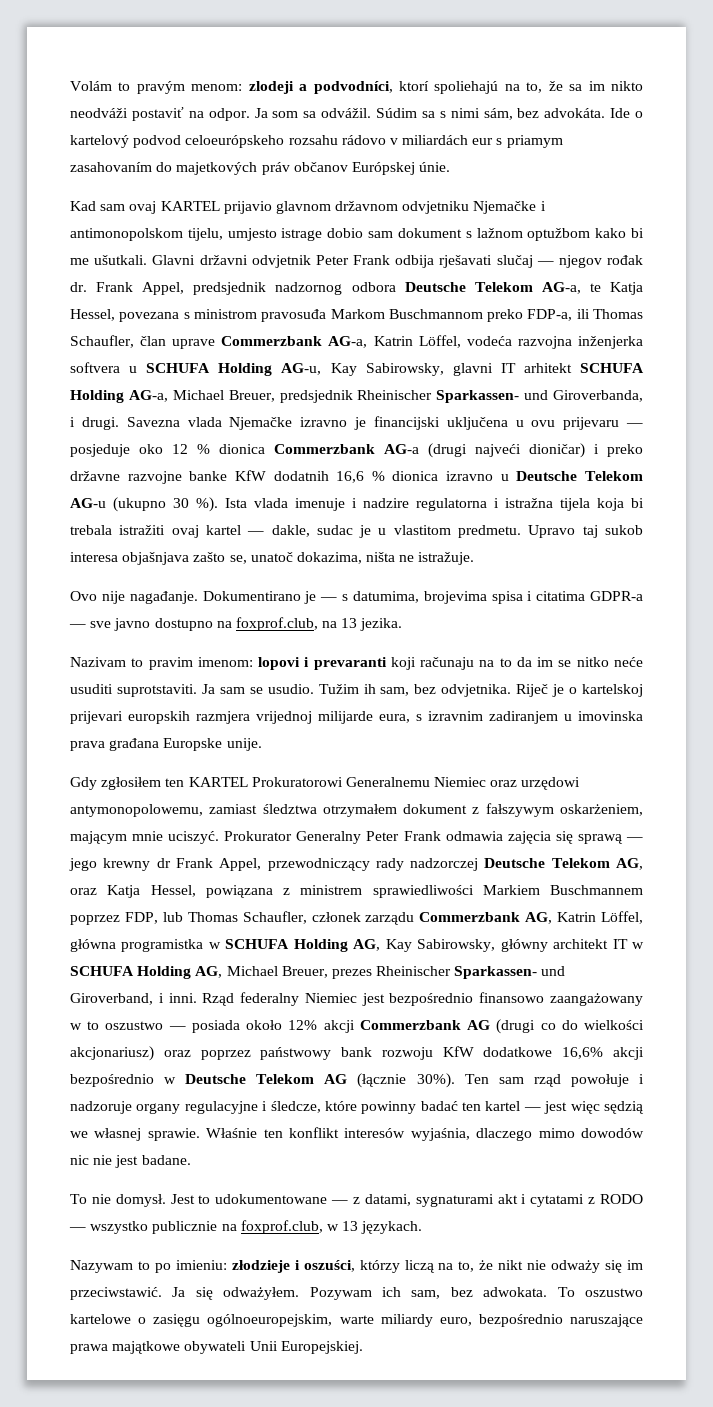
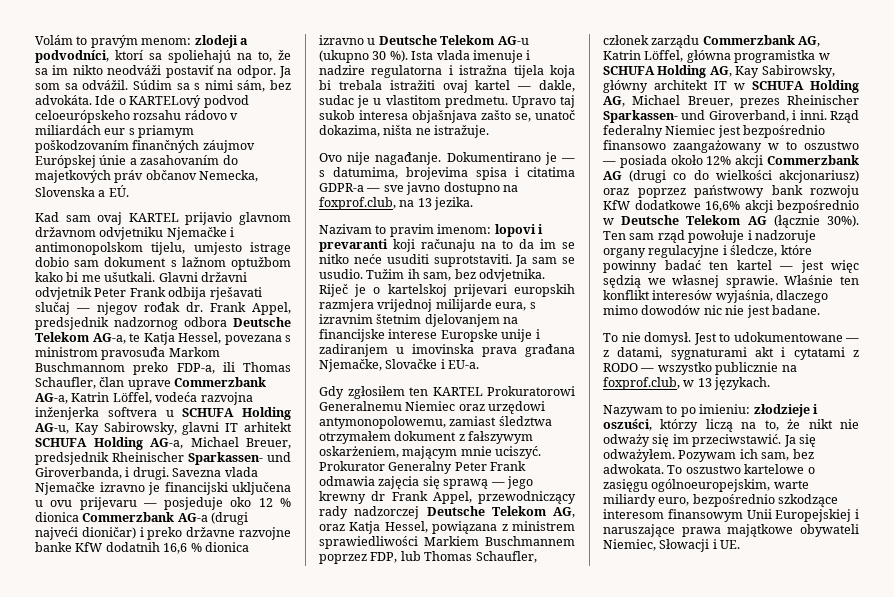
(429, 86) none -> [149,53,162,60] sa
[70,135,129,148] kartelový -> [129,95,202,108] KARTELový
(563, 141) none -> [35,140,255,153] [35,155,137,168] poškodzovaním finančných záujmov Európskej únie a
[351,162,451,175] Európskej únie. -> [199,170,259,182] [35,185,129,197] Nemecka, Slovenska a EÚ.
(483, 716) none -> [376,314,519,327] [319,329,540,342] štetnim djelovanjem na financijske interese Europske unije i
[163,738,262,751] Europske unije. -> [319,359,480,372] Njemačke, Slovačke i EU-a.
[570,1314,643,1327] [70,1341,363,1354] naruszające prawa majątkowe obywateli Unii Europejskiej. -> [778,494,839,507] [603,509,859,522] [603,524,859,537] [603,539,741,552] szkodzące interesom finansowym Unii Europejskiej i naruszające prawa majątkowe obywateli Niemiec, Słowacji i UE.

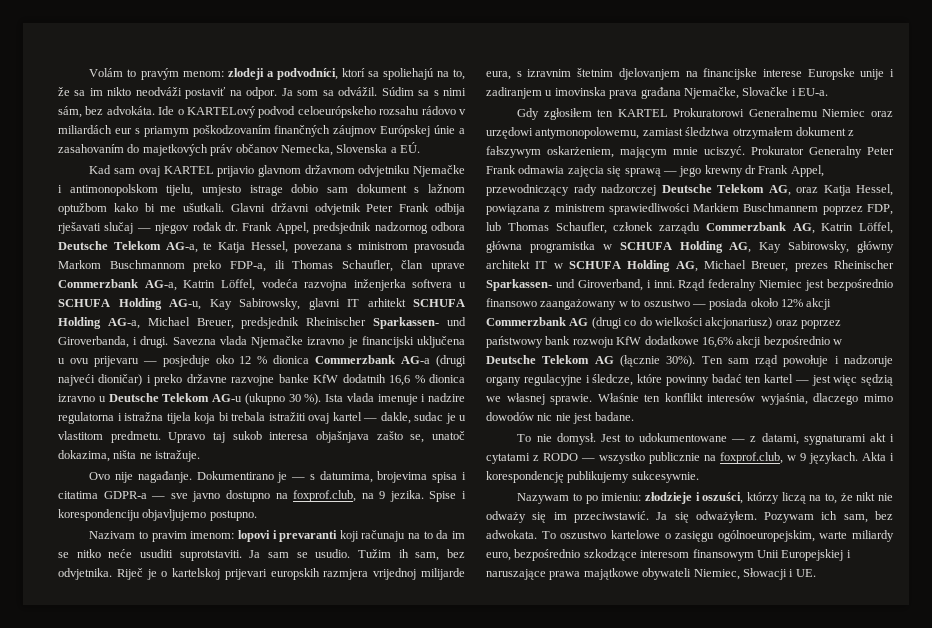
[417,198,432,207] 13 -> [379,491,386,499] 9
(474, 203) none -> [429,491,466,502] [58,509,257,521] Spise i korespondenciju objavljujemo postupno.
[697,378,712,387] 13 -> [800,453,806,461] 9
(771, 383) none -> [862,452,894,461] [486,471,699,483] Akta i korespondencję publikujemy sukcesywnie.

